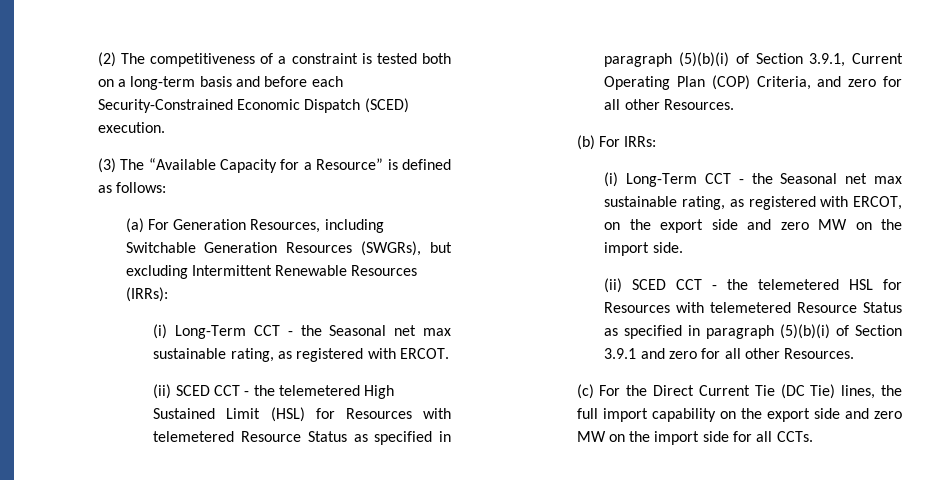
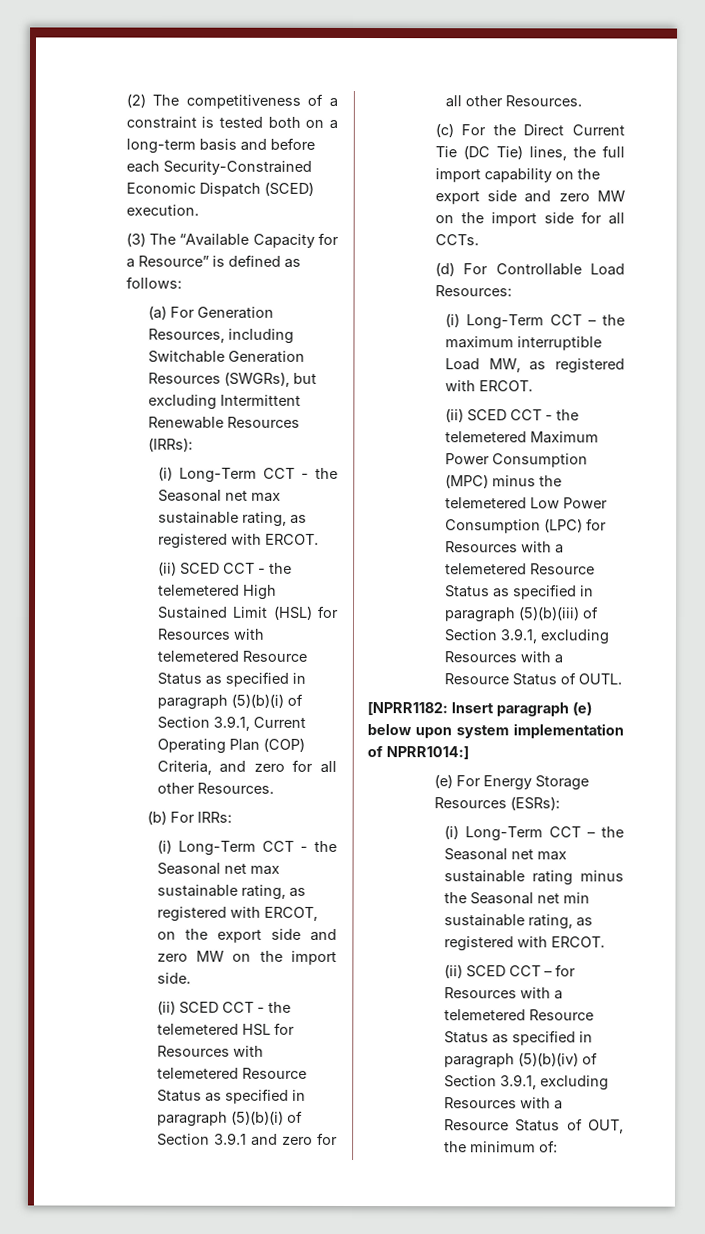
(813, 436) none -> [434,262,625,277] [434,285,512,297] [444,313,625,330] [444,336,602,351] [444,358,625,374] [444,380,533,392] [444,408,579,423] [444,431,599,444] [444,453,588,468] [444,474,562,489] [444,497,608,509] [444,518,607,534] [444,541,564,554] [444,563,595,575] [444,584,594,600] [443,606,599,623] [443,628,609,645] [443,651,563,664] [443,672,622,686] [367,701,592,717] [367,723,624,739] [367,746,469,760] [433,774,589,791] [433,796,560,811] [443,825,624,842] [443,848,567,861] [443,870,624,886] [443,892,590,905] [443,914,593,930] [443,936,605,952] [443,964,576,979] [443,987,563,1000] [443,1009,594,1021] [443,1030,593,1046] [443,1052,598,1069] [443,1074,609,1091] [443,1097,563,1110] [443,1118,624,1134] [443,1140,558,1153] // (d) For Controllable Load Resources: // (i) Long-Term CCT – the maximum interruptible Load MW, as registered with ERCOT. // (ii) SCED CCT - the telemetered Maximum Power Consumption (MPC) minus the telemetered Low Power Consumption (LPC) for Resources with a telemetered Resource Status as specified in paragraph (5)(b)(iii) of Section 3.9.1, excluding Resources with a Resource Status of OUTL. // [NPRR1182: Insert paragraph (e) below upon system implementation of NPRR1014:] // (e) For Energy Storage Resources (ESRs): // (i) Long-Term CCT – the Seasonal net max sustainable rating minus the Seasonal net min sustainable rating, as registered with ERCOT. // (ii) SCED CCT – for Resources with a telemetered Resource Status as specified in paragraph (5)(b)(iv) of Section 3.9.1, excluding Resources with a Resource Status of OUT, the minimum of:

